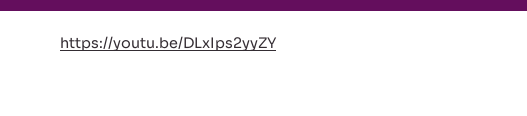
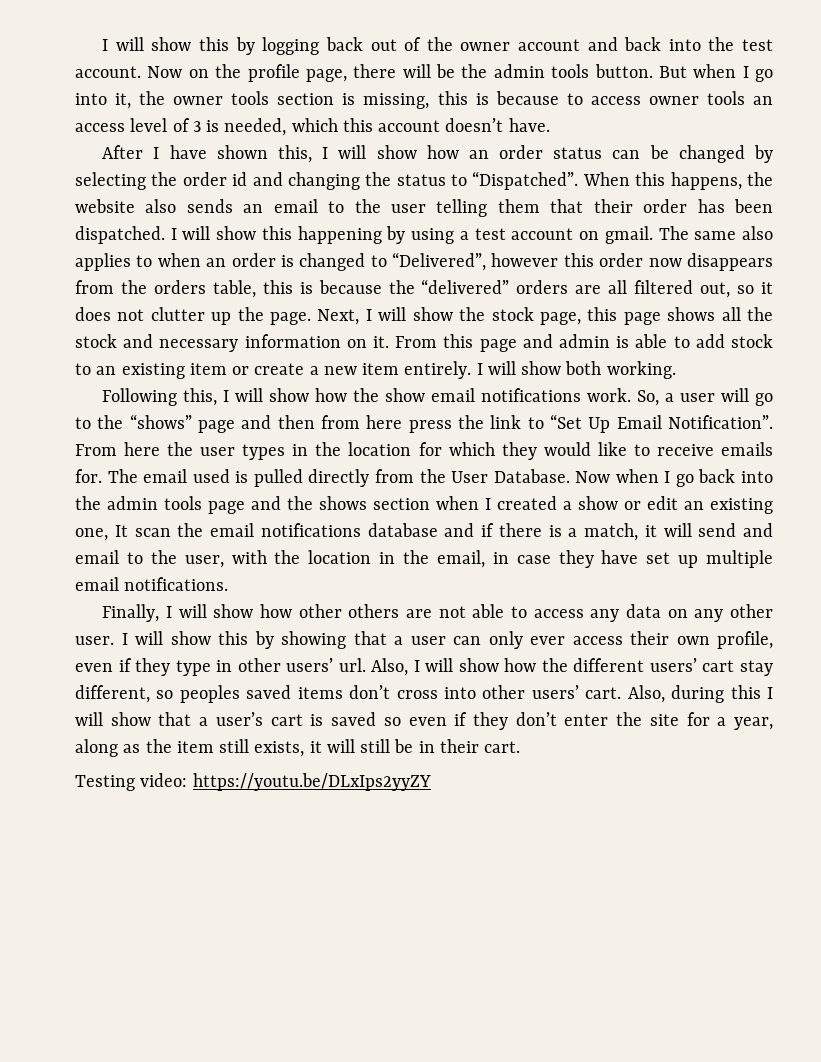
(60, 44) none -> [102,37,774,55] [75,64,773,82] [75,91,774,109] [75,118,550,136] [102,145,773,163] [75,171,773,190] [75,199,774,217] [75,226,774,244] [75,252,773,271] [75,279,773,298] [75,307,773,325] [75,334,774,352] [75,361,676,379] [102,388,774,406] [75,414,773,433] [75,442,774,460] [75,469,773,487] [75,496,773,514] [75,523,773,541] [75,550,773,568] [75,577,229,591] [102,604,774,622] [75,631,773,649] [75,658,773,676] [75,685,774,703] [75,712,773,730] [75,739,521,757] [75,773,188,791] I will show this by logging back out of the owner account and back into the test account. Now on the profile page, there will be the admin tools button. But when I go into it, the owner tools section is missing, this is because to access owner tools an access level of 3 is needed, which this account doesn’t have. // After I have shown this, I will show how an order status can be changed by selecting the order id and changing the status to “Dispatched”. When this happens, the website also sends an email to the user telling them that their order has been dispatched. I will show this happening by using a test account on gmail. The same also applies to when an order is changed to “Delivered”, however this order now disappears from the orders table, this is because the “delivered” orders are all filtered out, so it does not clutter up the page. Next, I will show the stock page, this page shows all the stock and necessary information on it. From this page and admin is able to add stock to an existing item or create a new item entirely. I will show both working. // Following this, I will show how the show email notifications work. So, a user will go to the “shows” page and then from here press the link to “Set Up Email Notification”. From here the user types in the location for which they would like to receive emails for. The email used is pulled directly from the User Database. Now when I go back into the admin tools page and the shows section when I created a show or edit an existing one, It scan the email notifications database and if there is a match, it will send and email to the user, with the location in the email, in case they have set up multiple email notifications. // Finally, I will show how other others are not able to access any data on any other user. I will show this by showing that a user can only ever access their own profile, even if they type in other users’ url. Also, I will show how the different users’ cart stay different, so peoples saved items don’t cross into other users’ cart. Also, during this I will show that a user’s cart is saved so even if they don’t enter the site for a year, along as the item still exists, it will still be in their cart. // Testing video:

